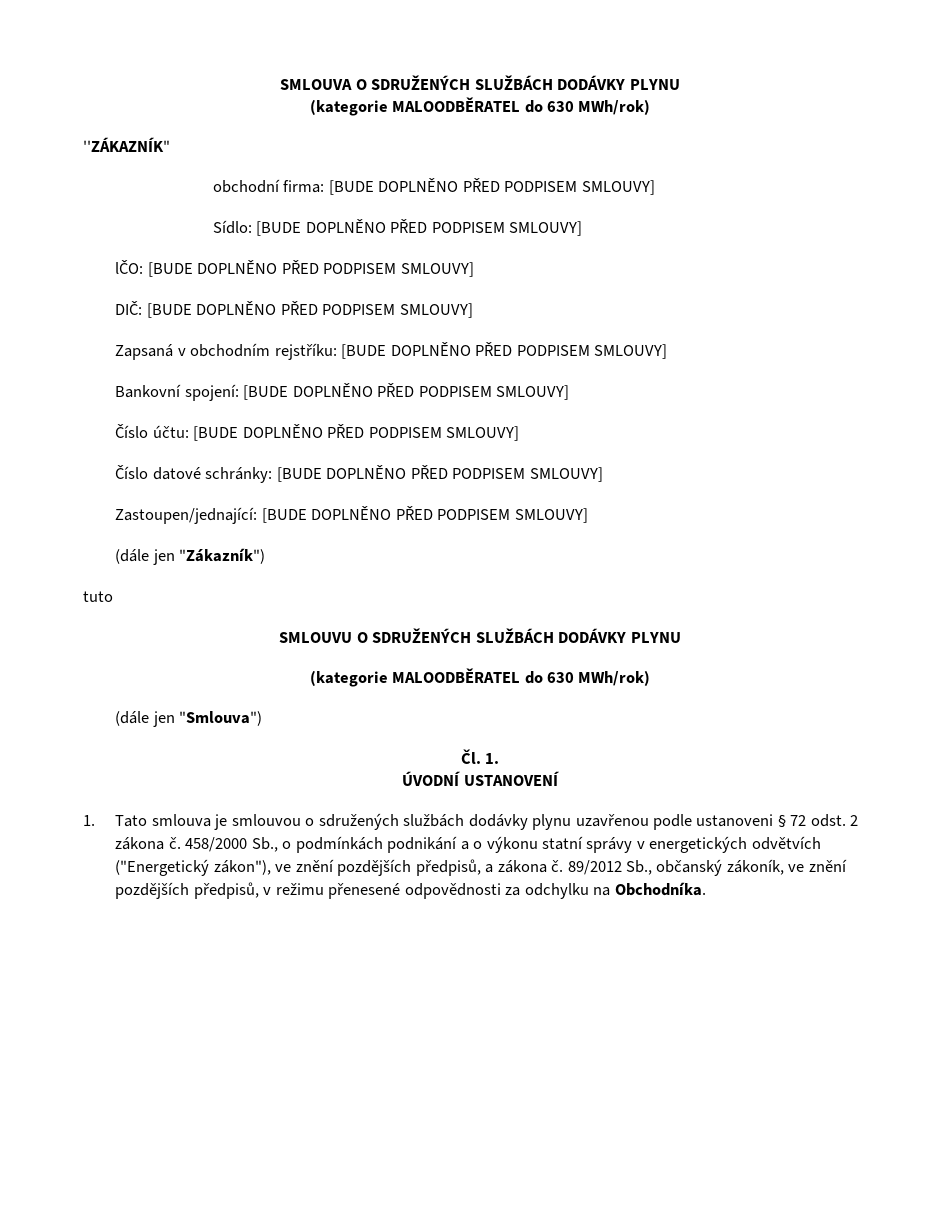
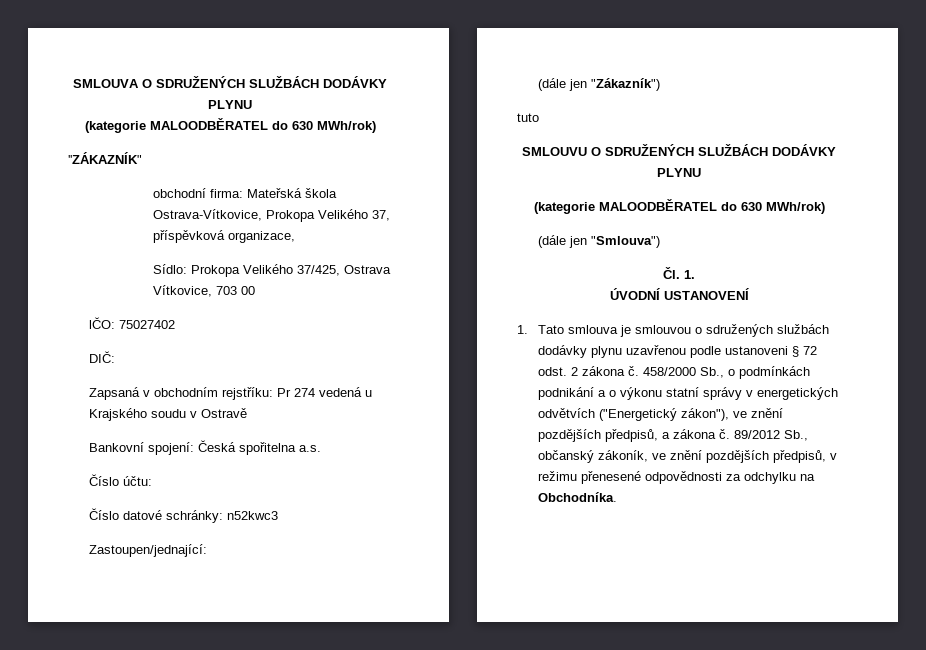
[328,178,655,195] [212,219,583,236] [115,260,474,277] [115,301,473,318] [115,342,668,360] [115,383,570,401] [115,424,520,441] [115,465,603,483] [115,506,588,524] [BUDE DOPLNĚNO PŘED PODPISEM SMLOUVY] // Sídlo: [BUDE DOPLNĚNO PŘED PODPISEM SMLOUVY] // lČO: [BUDE DOPLNĚNO PŘED PODPISEM SMLOUVY] // DIČ: [BUDE DOPLNĚNO PŘED PODPISEM SMLOUVY] // Zapsaná v obchodním rejstříku: [BUDE DOPLNĚNO PŘED PODPISEM SMLOUVY] // Bankovní spojení: [BUDE DOPLNĚNO PŘED PODPISEM SMLOUVY] // Číslo účtu: [BUDE DOPLNĚNO PŘED PODPISEM SMLOUVY] // Číslo datové schránky: [BUDE DOPLNĚNO PŘED PODPISEM SMLOUVY] // Zastoupen/jednající: [BUDE DOPLNĚNO PŘED PODPISEM SMLOUVY] -> [246,188,337,198] [152,209,390,222] [152,230,295,243] [152,264,391,277] [152,285,255,297] [89,317,176,329] [89,351,116,363] [89,387,373,400] [89,408,248,421] [89,440,322,455] [89,474,153,486] [89,508,279,523] [89,544,208,557] Mateřská škola Ostrava-Vítkovice, Prokopa Velikého 37, příspěvková organizace, // Sídlo: Prokopa Velikého 37/425, Ostrava Vítkovice, 703 00 // lČO: 75027402 // DIČ: // Zapsaná v obchodním rejstříku: Pr 274 vedená u Krajského soudu v Ostravě // Bankovní spojení: Česká spořitelna a.s. // Číslo účtu: // Číslo datové schránky: n52kwc3 // Zastoupen/jednající:

